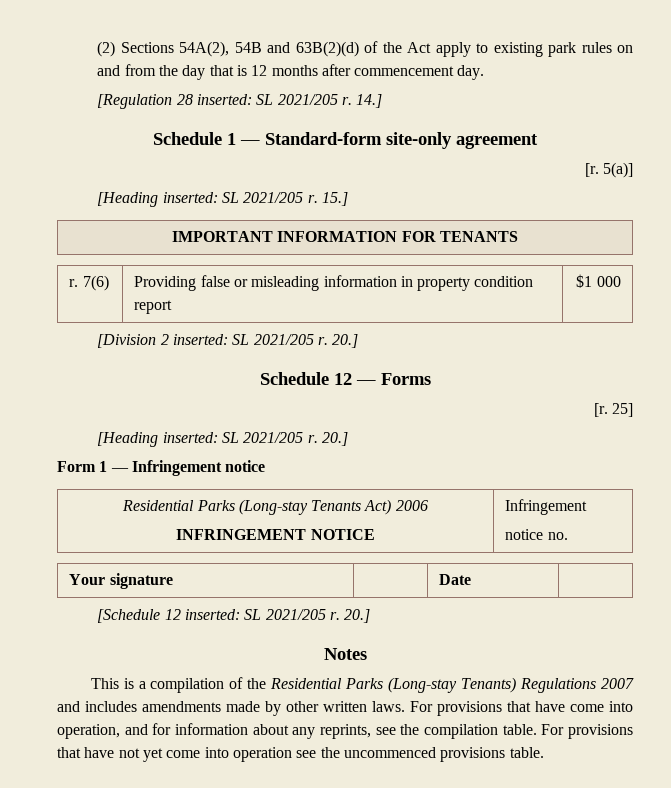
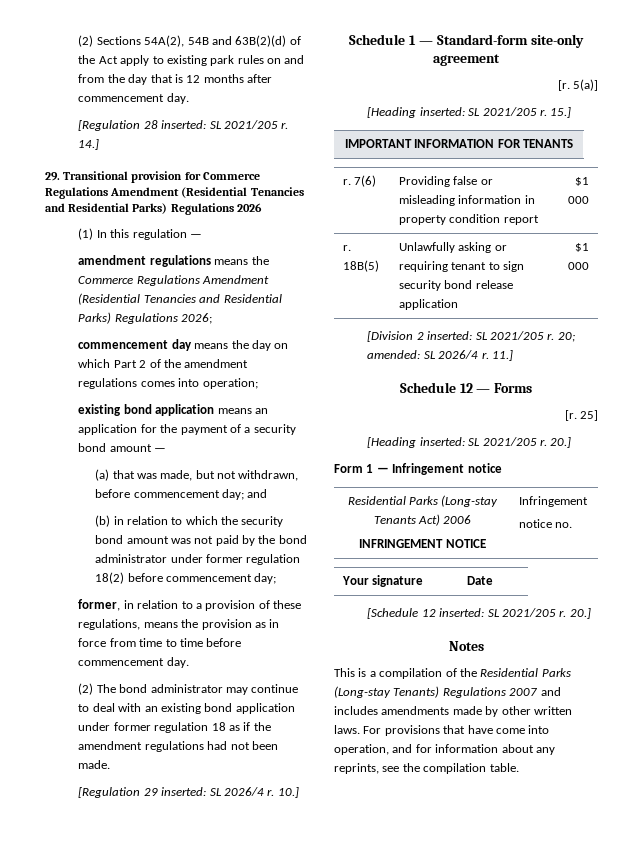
(383, 101) none -> [45,171,260,183] [45,187,304,199] [45,203,262,215] [78,228,202,240] [78,255,269,267] [78,275,270,286] [78,293,282,305] [78,312,213,324] [78,339,289,351] [78,359,249,368] [78,378,258,389] [78,404,268,416] [78,424,296,435] [78,443,167,452] [95,469,299,481] [95,489,268,500] [95,515,284,527] [95,535,307,546] [95,554,301,565] [95,572,277,584] [78,599,302,611] [78,619,280,630] [78,638,242,647] [78,657,189,668] [78,683,299,695] [78,703,295,714] [78,722,271,733] [78,741,278,752] [78,760,111,769] [78,787,299,798] // 29. Transitional provision for Commerce Regulations Amendment (Residential Tenancies and Residential Parks) Regulations 2026 // (1) In this regulation — // amendment regulations means the Commerce Regulations Amendment (Residential Tenancies and Residential Parks) Regulations 2026; // commencement day means the day on which Part 2 of the amendment regulations comes into operation; // existing bond application means an application for the payment of a security bond amount — // (a) that was made, but not withdrawn, before commencement day; and // (b) in relation to which the security bond amount was not paid by the bond administrator under former regulation 18(2) before commencement day; // former, in relation to a provision of these regulations, means the provision as in force from time to time before commencement day. // (2) The bond administrator may continue to deal with an existing bond application under former regulation 18 as if the amendment regulations had not been made. // [Regulation 29 inserted: SL 2026/4 r. 10.]
(621, 281) none -> [342,245,351,251] [342,260,379,272] [398,242,507,253] [398,261,525,272] [398,280,513,291] [398,299,458,310] [575,243,590,252] [568,262,590,270] // r. 18B(5) | Unlawfully asking or requiring tenant to sign security bond release application | $1 000
[332,334,359,348] 20.] -> [557,332,575,342] [367,350,513,361] 20; amended: SL 2026/4 r. 11.]
[541,724,633,739] [57,747,544,762] For provisions that have not yet come into operation see the uncommenced provisions table. -> (519, 767) none

